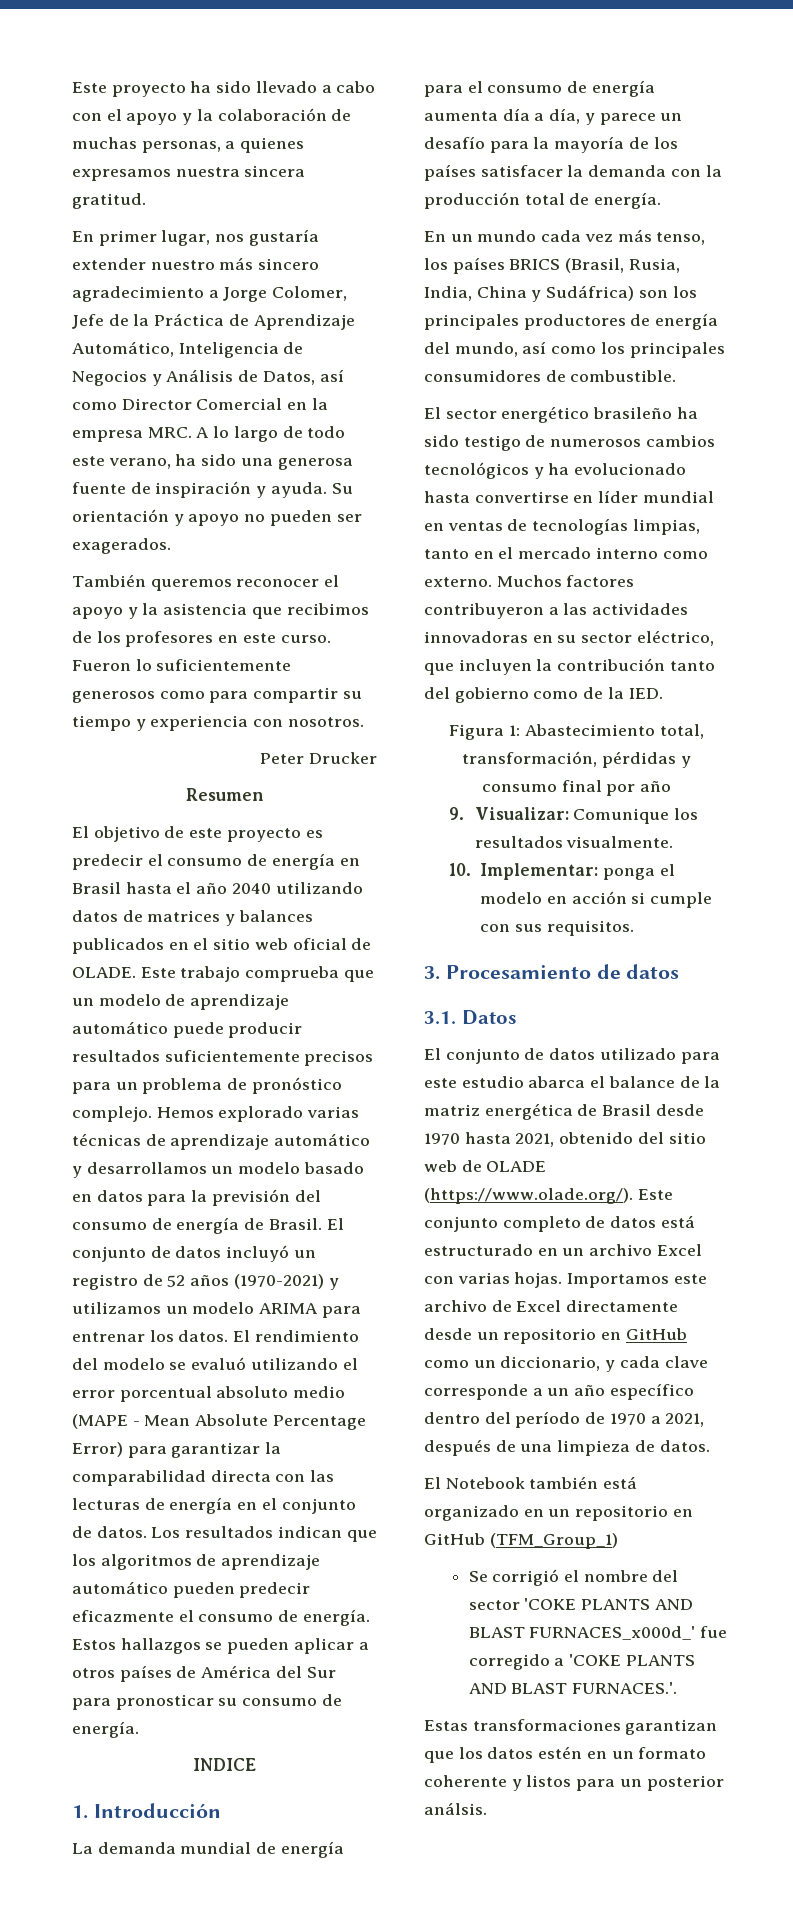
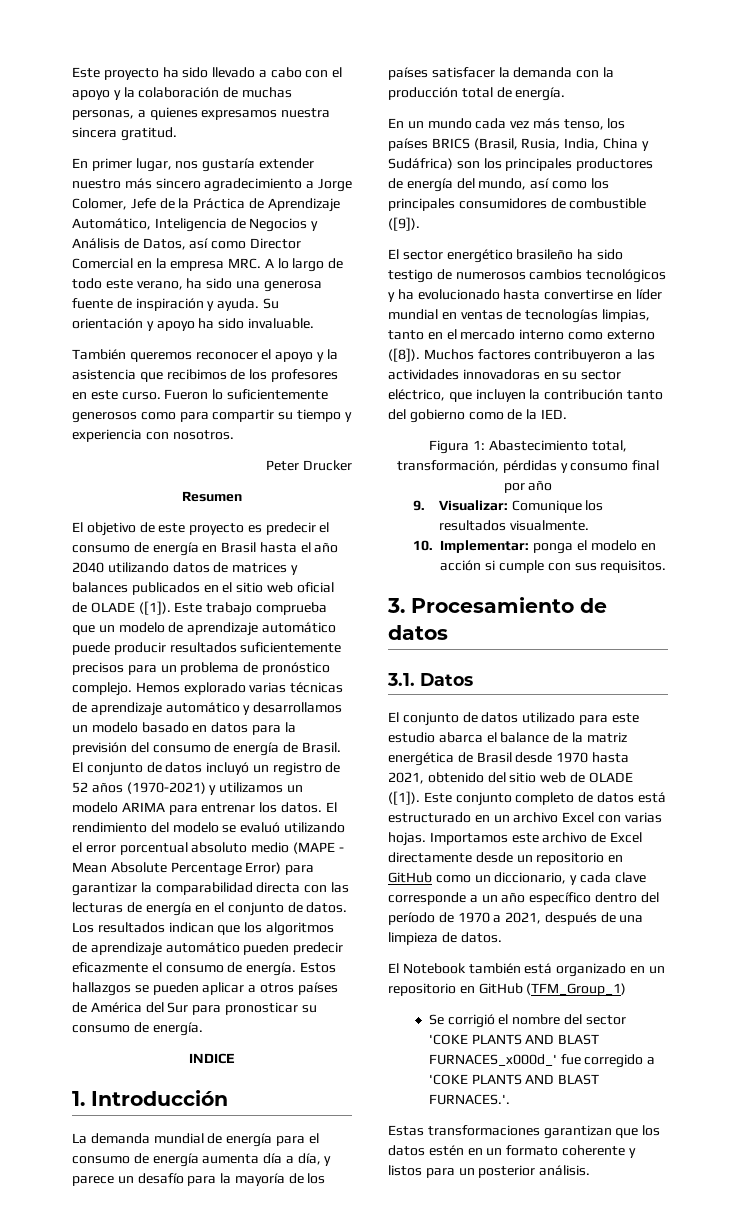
[244,510,362,526] [72,538,171,554] no pueden ser exagerados. -> [198,318,314,329] ha sido invaluable.
[72,967,136,978] OLADE. -> [90,601,171,615] OLADE ([1]).
[570,370,677,382] combustible. -> [569,198,647,209] [388,217,420,231] combustible ([9]).
[424,577,492,587] externo. -> [606,330,655,340] [388,348,420,362] externo ([8]).
[424,1188,633,1204] (https://www.olade.org/). -> [388,791,420,805] ([1]).
[424,1802,487,1815] análsis. -> [539,1165,591,1176] análisis.

